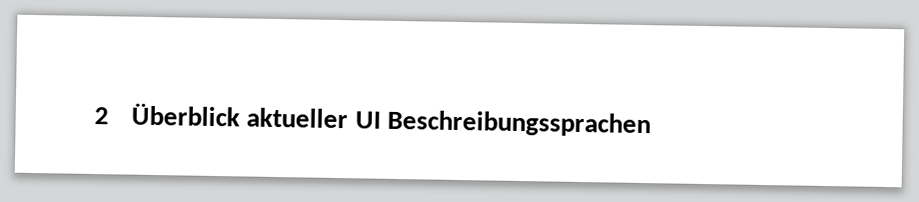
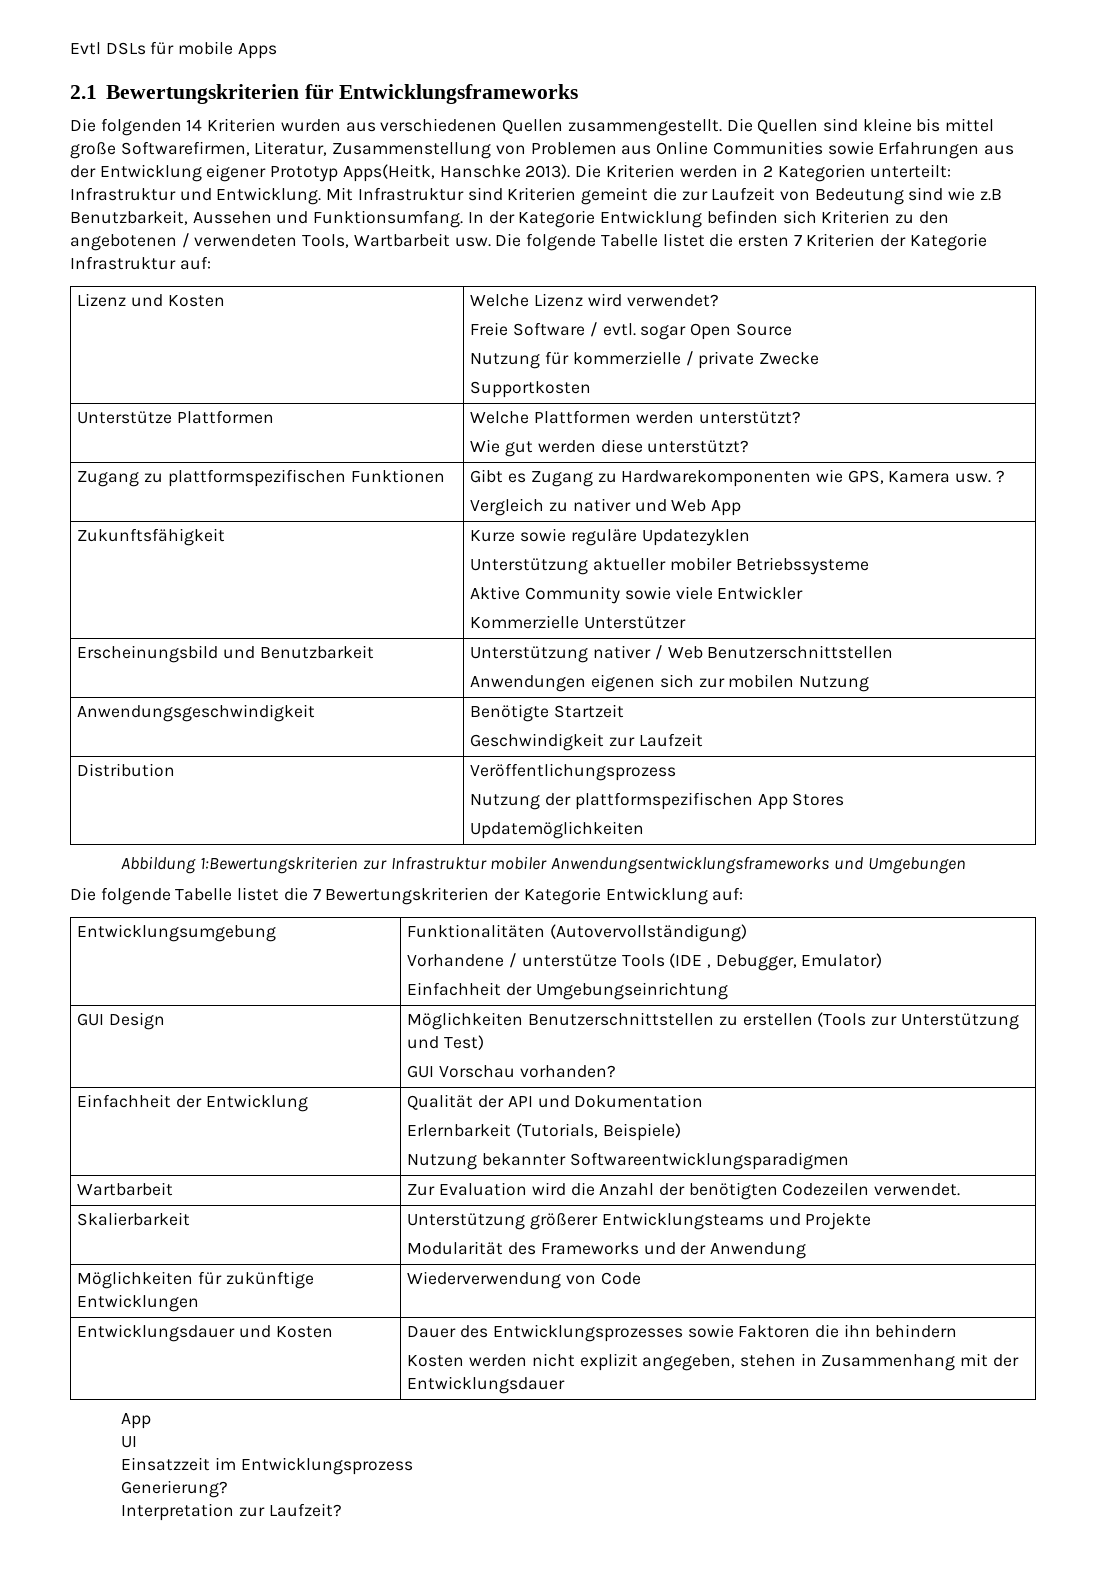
[94,103,651,138] 2 Überblick aktueller UI Beschreibungssprachen -> [70,41,277,59] [70,84,579,104] [70,118,995,136] [70,141,1014,159] [70,164,952,182] [70,187,1002,205] [70,210,949,228] [70,233,987,251] [70,256,211,270] [77,293,225,307] [470,293,719,307] [470,322,792,340] [470,351,819,369] [470,381,592,398] [77,410,275,424] [470,410,801,424] [470,439,750,457] [77,469,445,487] [470,469,1005,487] [470,498,741,516] [77,528,226,546] [470,528,750,546] [470,557,869,575] [470,586,804,604] [470,615,687,629] [77,645,374,663] [470,645,894,663] [470,674,869,692] [77,704,316,722] [470,704,625,722] [470,733,703,751] [77,763,176,777] [470,763,677,781] [470,792,845,810] [470,821,645,839] [121,856,966,874] [70,887,744,905] [77,924,277,942] [407,924,748,942] [407,953,883,971] [407,982,728,1000] [77,1012,166,1030] [407,1012,1019,1030] [407,1035,485,1050] [407,1065,616,1078] [77,1094,308,1112] [407,1094,704,1110] [407,1123,681,1141] [407,1152,849,1170] [77,1182,174,1196] [407,1182,961,1200] [77,1212,191,1226] [407,1212,872,1230] [407,1241,806,1259] [77,1271,314,1289] [77,1294,200,1312] [407,1271,641,1289] [77,1324,333,1342] [407,1324,958,1342] [407,1353,1019,1371] [407,1376,566,1394] [121,1413,152,1429] [121,1436,138,1448] [121,1457,413,1475] [121,1480,229,1498] [121,1503,342,1521] Evtl DSLs für mobile Apps // 2.1 Bewertungskriterien für Entwicklungsframeworks // Die folgenden 14 Kriterien wurden aus verschiedenen Quellen zusammengestellt. Die Quellen sind kleine bis mittel große Softwarefirmen, Literatur, Zusammenstellung von Problemen aus Online Communities sowie Erfahrungen aus der Entwicklung eigener Prototyp Apps(Heitk, Hanschke 2013). Die Kriterien werden in 2 Kategorien unterteilt: Infrastruktur und Entwicklung. Mit Infrastruktur sind Kriterien gemeint die zur Laufzeit von Bedeutung sind wie z.B Benutzbarkeit, Aussehen und Funktionsumfang. In der Kategorie Entwicklung befinden sich Kriterien zu den angebotenen / verwendeten Tools, Wartbarbeit usw. Die folgende Tabelle listet die ersten 7 Kriterien der Kategorie Infrastruktur auf: // Lizenz und Kosten | Welche Lizenz wird verwendet? // Freie Software / evtl. sogar Open Source // Nutzung für kommerzielle / private Zwecke // Supportkosten // Unterstütze Plattformen | Welche Plattformen werden unterstützt? // Wie gut werden diese unterstützt? // Zugang zu plattformspezifischen Funktionen | Gibt es Zugang zu Hardwarekomponenten wie GPS, Kamera usw. ? // Vergleich zu nativer und Web App // Zukunftsfähigkeit | Kurze sowie reguläre Updatezyklen // Unterstützung aktueller mobiler Betriebssysteme // Aktive Community sowie viele Entwickler // Kommerzielle Unterstützer // Erscheinungsbild und Benutzbarkeit | Unterstützung nativer / Web Benutzerschnittstellen // Anwendungen eigenen sich zur mobilen Nutzung // Anwendungsgeschwindigkeit | Benötigte Startzeit // Geschwindigkeit zur Laufzeit // Distribution | Veröffentlichungsprozess // Nutzung der plattformspezifischen App Stores // Updatemöglichkeiten // Abbildung 1:Bewertungskriterien zur Infrastruktur mobiler Anwendungsentwicklungsframeworks und Umgebungen // Die folgende Tabelle listet die 7 Bewertungskriterien der Kategorie Entwicklung auf: // Entwicklungsumgebung | Funktionalitäten (Autovervollständigung) // Vorhandene / unterstütze Tools (IDE , Debugger, Emulator) // Einfachheit der Umgebungseinrichtung // GUI Design | Möglichkeiten Benutzerschnittstellen zu erstellen (Tools zur Unterstützung und Test) // GUI Vorschau vorhanden? // Einfachheit der Entwicklung | Qualität der API und Dokumentation // Erlernbarkeit (Tutorials, Beispiele) // Nutzung bekannter Softwareentwicklungsparadigmen // Wartbarbeit | Zur Evaluation wird die Anzahl der benötigten Codezeilen verwendet. // Skalierbarkeit | Unterstützung größerer Entwicklungsteams und Projekte // Modularität des Frameworks und der Anwendung // Möglichkeiten für zukünftige Entwicklungen | Wiederverwendung von Code // Entwicklungsdauer und Kosten | Dauer des Entwicklungsprozesses sowie Faktoren die ihn behindern // Kosten werden nicht explizit angegeben, stehen in Zusammenhang mit der Entwicklungsdauer // App // UI // Einsatzzeit im Entwicklungsprozess // Generierung? // Interpretation zur Laufzeit?

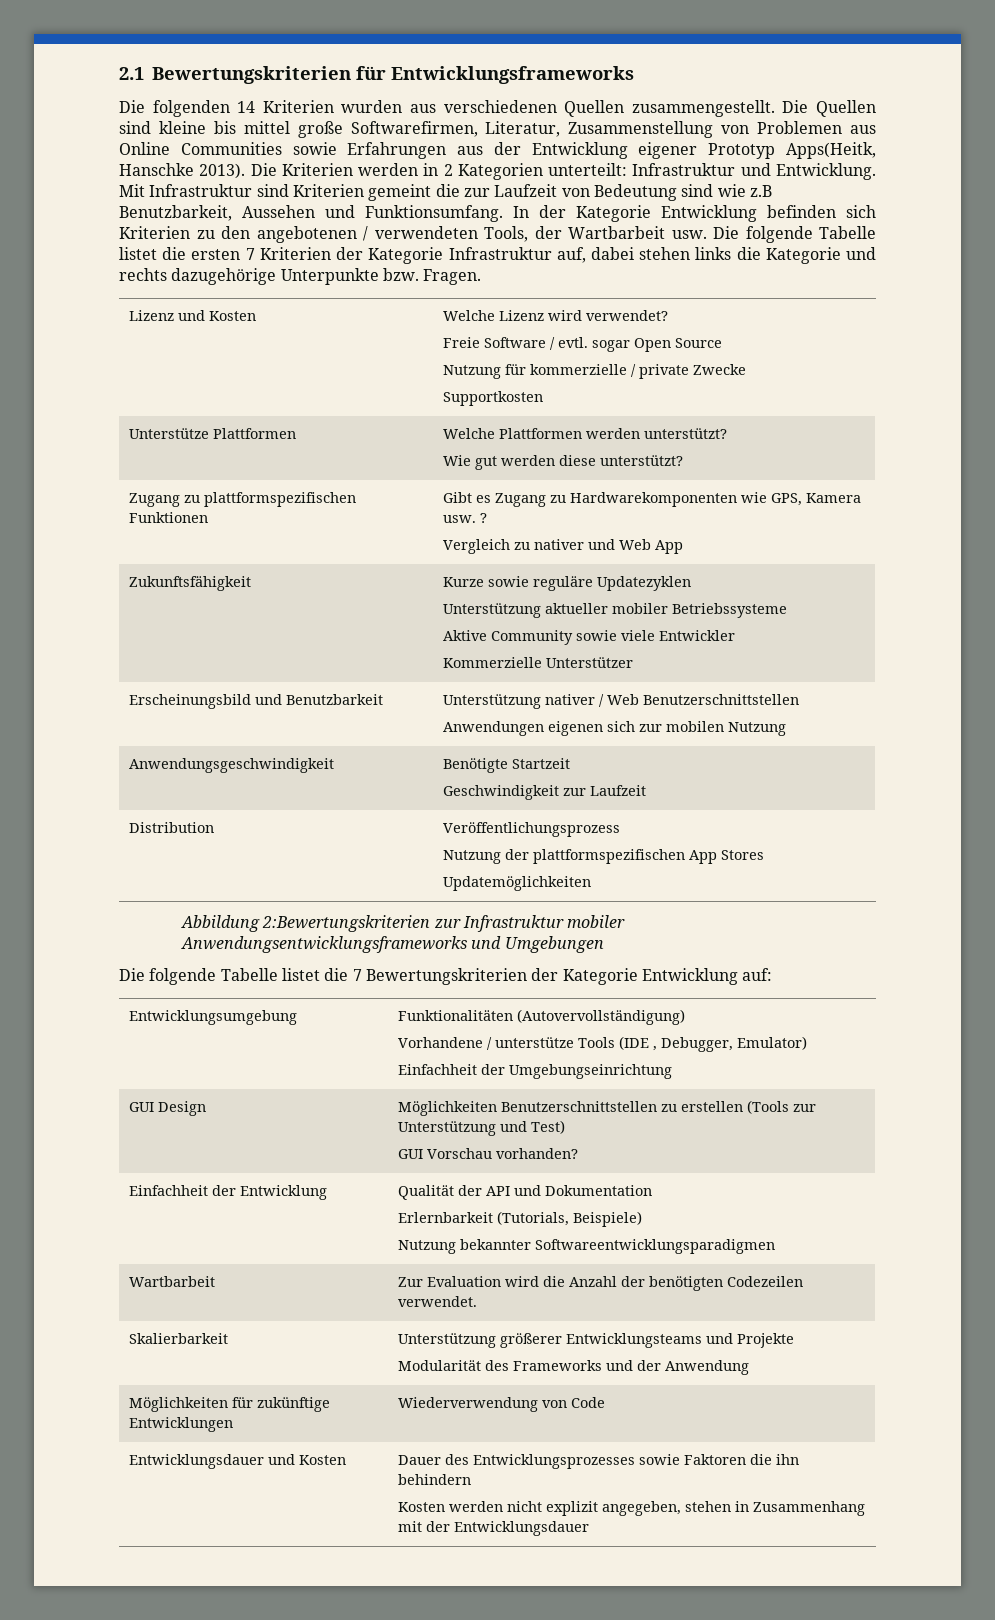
[70,41,277,59] Evtl DSLs für mobile Apps // -> (119, 73) none
(350, 241) none -> [534,226,562,239] der
[179,256,211,270] auf: -> [556,247,876,264] [119,268,482,285] auf, dabei stehen links die Kategorie und rechts dazugehörige Unterpunkte bzw. Fragen.
[200,856,359,874] 1:Bewertungskriterien -> [262,915,431,932] 2:Bewertungskriterien
[121,1413,152,1429] [121,1436,138,1448] [121,1457,413,1475] [121,1480,229,1498] [121,1503,342,1521] // App // UI // Einsatzzeit im Entwicklungsprozess // Generierung? // Interpretation zur Laufzeit? -> (590, 1528) none

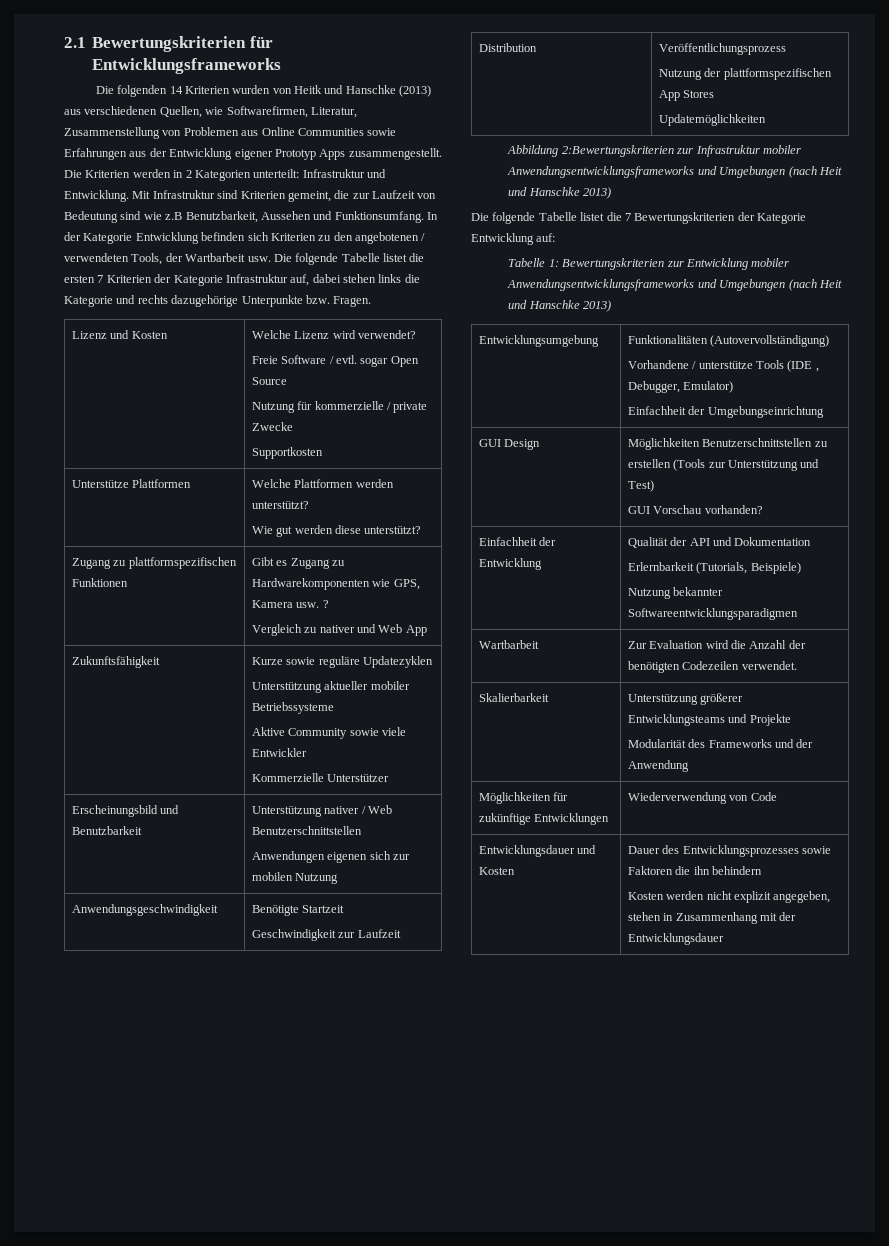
[410,100,877,117] [119,121,343,138] aus verschiedenen Quellen zusammengestellt. Die Quellen sind kleine bis mittel große -> [272,85,432,97] [64,106,224,118] von Heitk und Hanschke (2013) aus verschiedenen Quellen, wie
[786,142,877,159] [119,163,246,179] Apps(Heitk, Hanschke 2013). -> [319,148,442,160] Apps zusammengestellt.
[368,184,432,201] gemeint -> [287,191,331,202] gemeint,
(604, 944) none -> [788,166,842,178] [508,187,612,199] (nach Heit und Hanschke 2013)
(773, 974) none -> [508,258,790,270] [507,279,842,291] [508,300,612,312] // Tabelle 1: Bewertungskriterien zur Entwicklung mobiler Anwendungsentwicklungsframeworks und Umgebungen (nach Heit und Hanschke 2013)

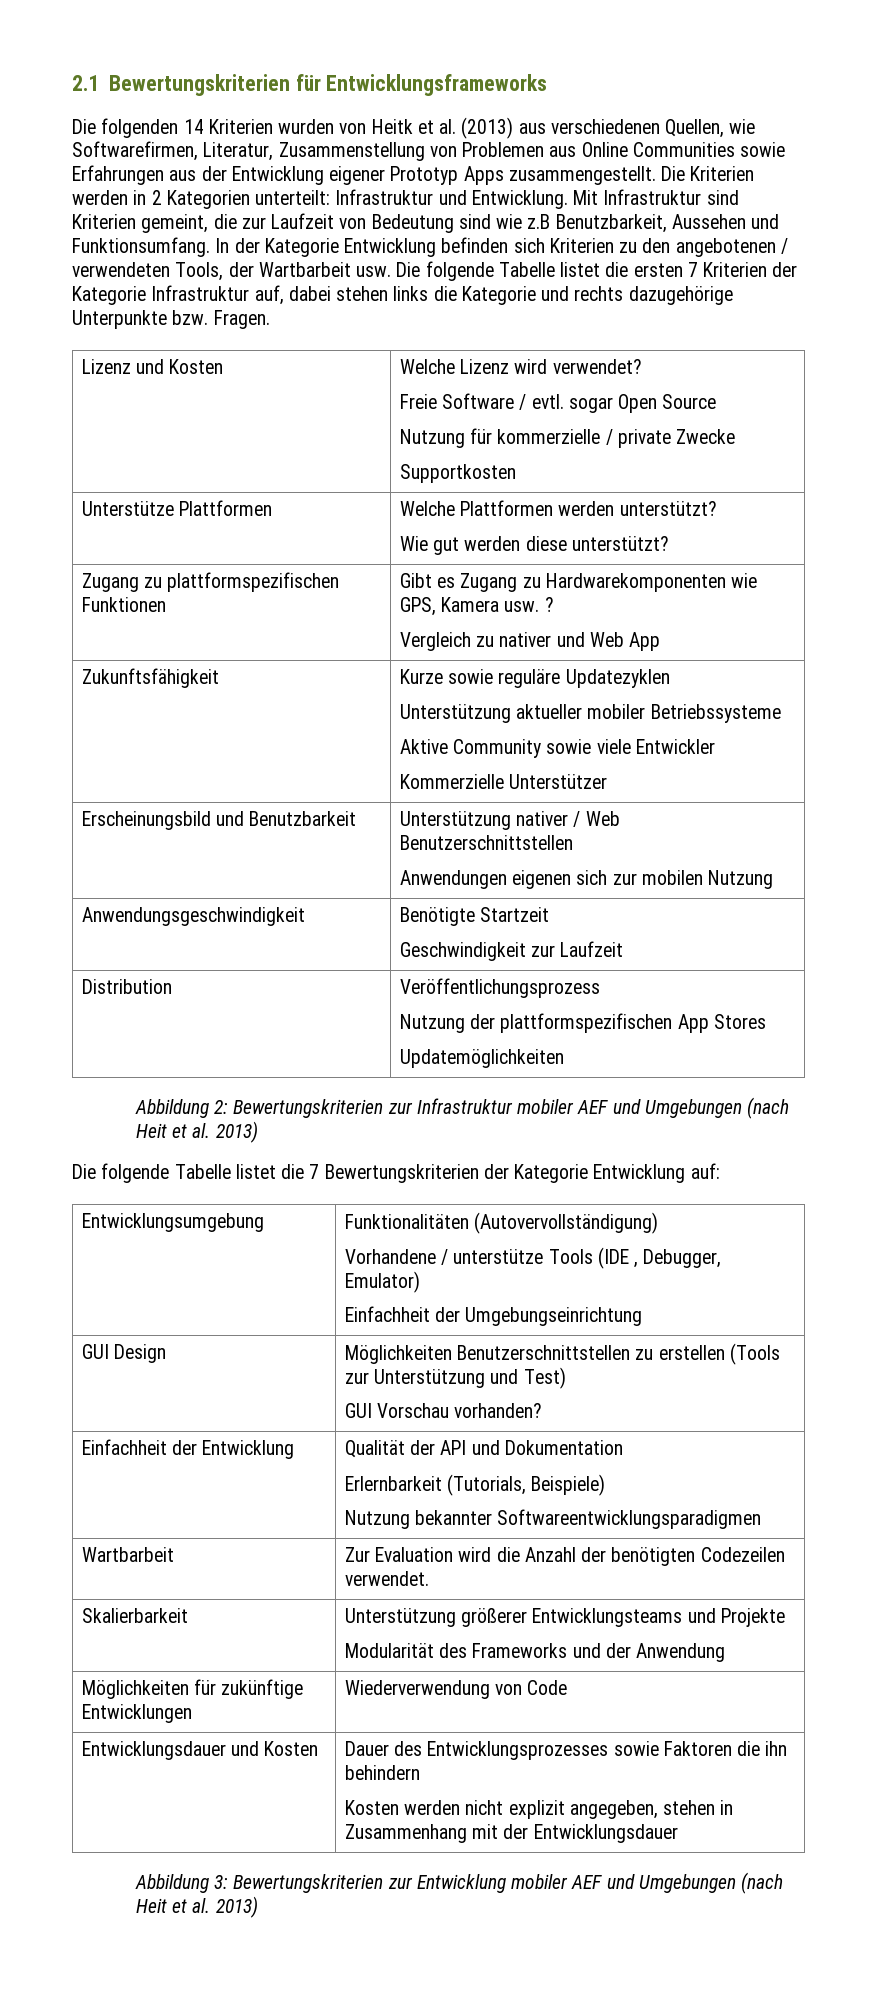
[324,85,396,94] und Hanschke -> [417,119,457,134] et al.
[561,145,674,157] 2:Bewertungskriterien -> [214,1099,384,1118] 2: Bewertungskriterien
[507,166,842,178] [508,187,580,196] Anwendungsentwicklungsframeworks und Umgebungen (nach Heit und Hanschke -> [577,1097,790,1119] [135,1123,211,1138] AEF und Umgebungen (nach Heit et al.
[508,258,790,270] [507,279,842,291] [508,300,612,312] // Tabelle 1: Bewertungskriterien zur Entwicklung mobiler Anwendungsentwicklungsframeworks und Umgebungen (nach Heit und Hanschke 2013) -> (720, 1171) none
(724, 939) none -> [134,1872,784,1894] [135,1896,258,1918] // Abbildung 3: Bewertungskriterien zur Entwicklung mobiler AEF und Umgebungen (nach Heit et al. 2013)

